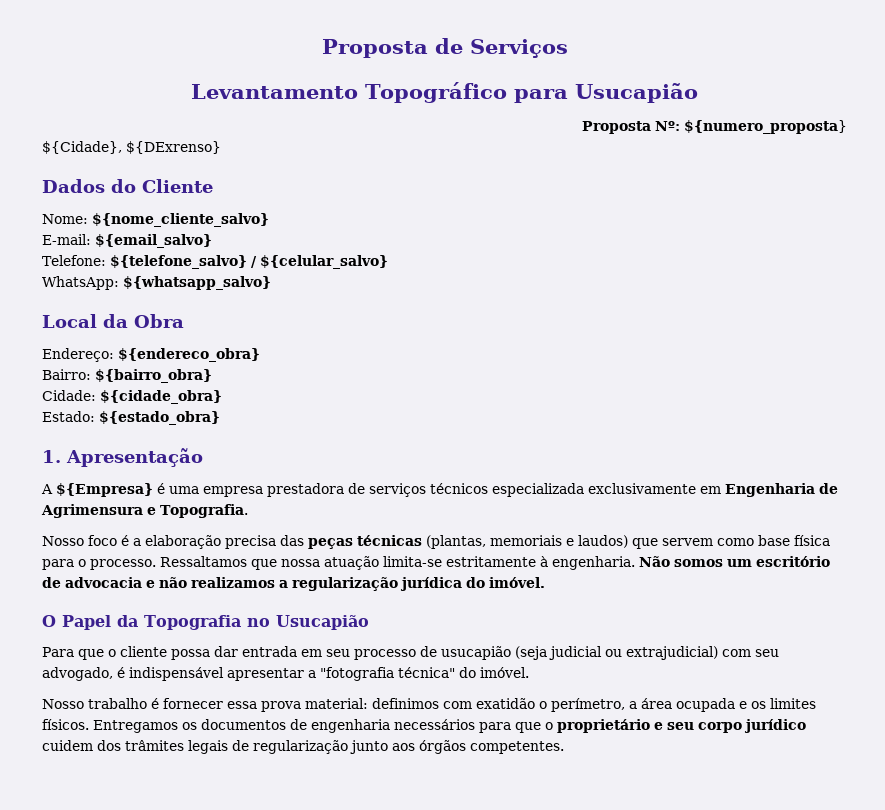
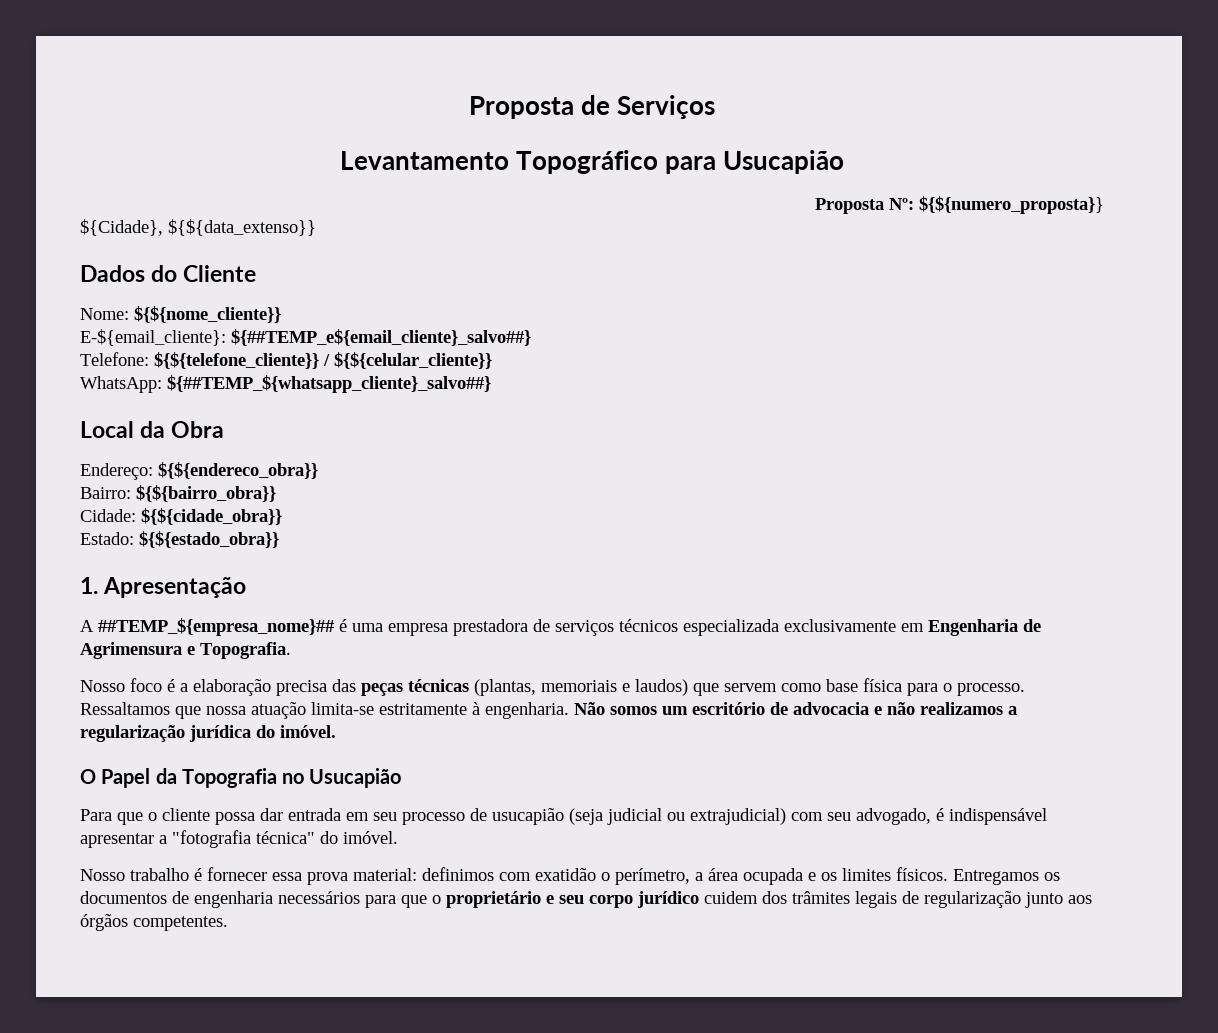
[684,120,847,134] ${numero_proposta} -> [919,196,1104,214] ${${numero_proposta}}
[126,141,221,154] ${DExrenso} -> [168,219,316,236] ${${data_extenso}}
[92,213,269,227] [42,234,212,248] [42,255,388,269] ${nome_cliente_salvo} // E-mail: ${email_salvo} // Telefone: ${telefone_salvo} / ${celular_salvo} -> [134,306,281,323] [80,329,531,346] [80,352,492,369] ${${nome_cliente}} // E-${email_cliente}: ${##TEMP_e${email_cliente}_salvo##} // Telefone: ${${telefone_cliente}} / ${${celular_cliente}}
[123,276,271,290] ${whatsapp_salvo} -> [167,375,491,393] ${##TEMP_${whatsapp_cliente}_salvo##}
[118,348,260,362] ${endereco_obra} -> [158,462,318,479] ${${endereco_obra}}
[95,369,212,383] ${bairro_obra} -> [136,485,276,502] ${${bairro_obra}}
[100,390,222,404] ${cidade_obra} -> [141,508,282,525] ${${cidade_obra}}
[99,411,220,425] ${estado_obra} -> [139,531,279,548] ${${estado_obra}}
[56,483,153,497] ${Empresa} -> [98,618,334,636] ##TEMP_${empresa_nome}##

